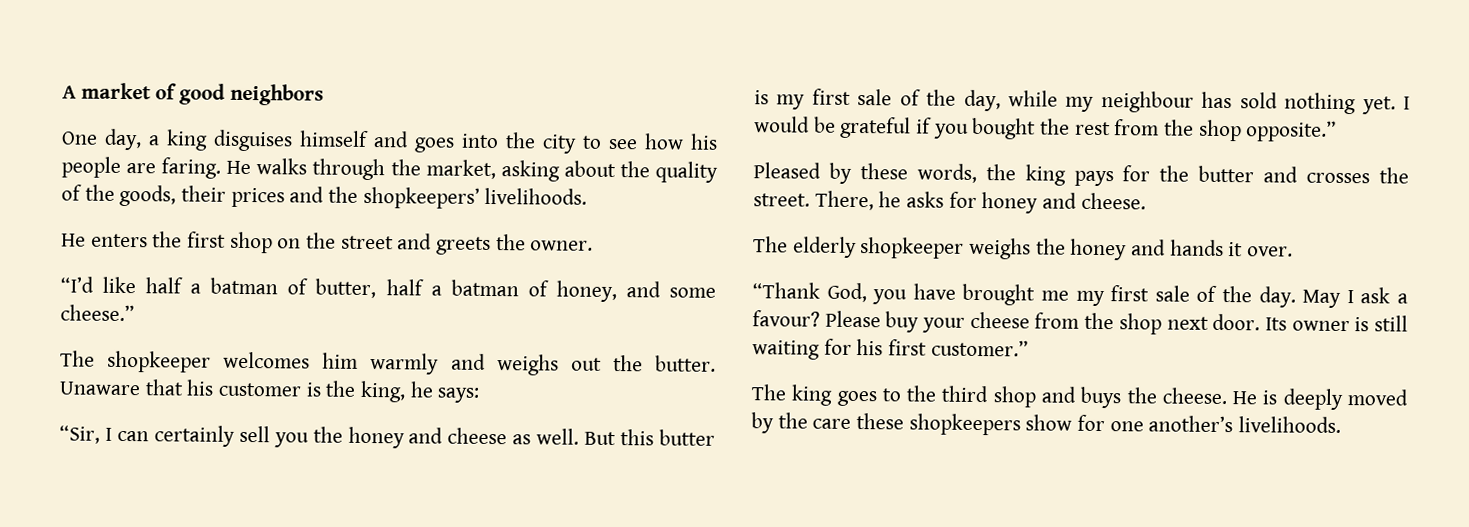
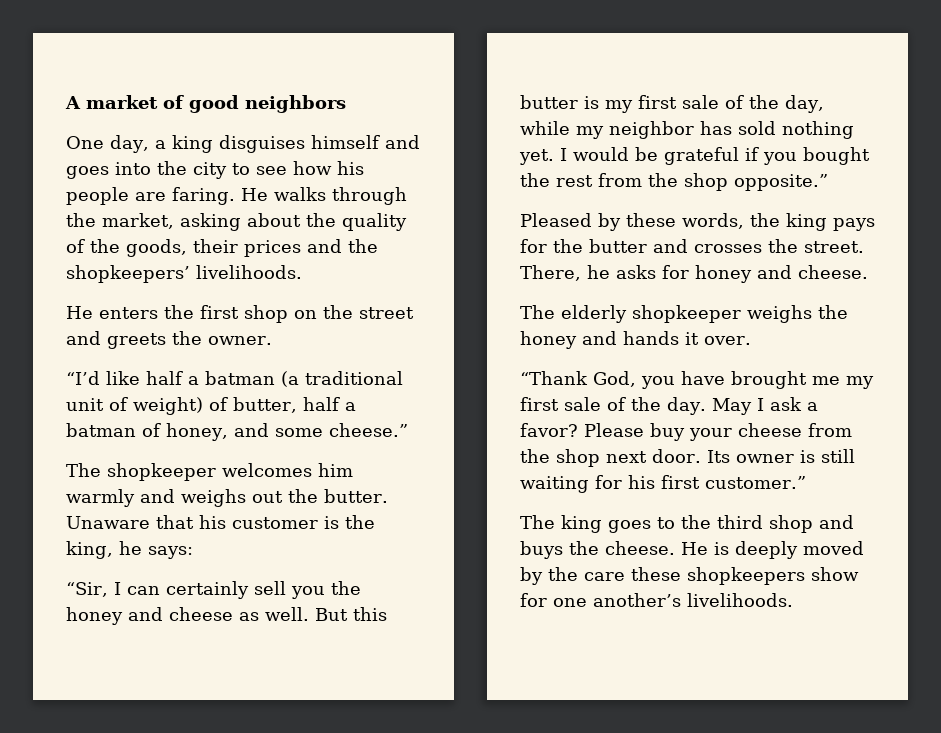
(279, 286) none -> [281,371,403,387] [66,397,203,415] (a traditional unit of weight)
[1100,90,1194,113] neighbour -> [609,121,694,139] neighbor
[752,310,820,327] favour? -> [520,423,578,437] favor?

